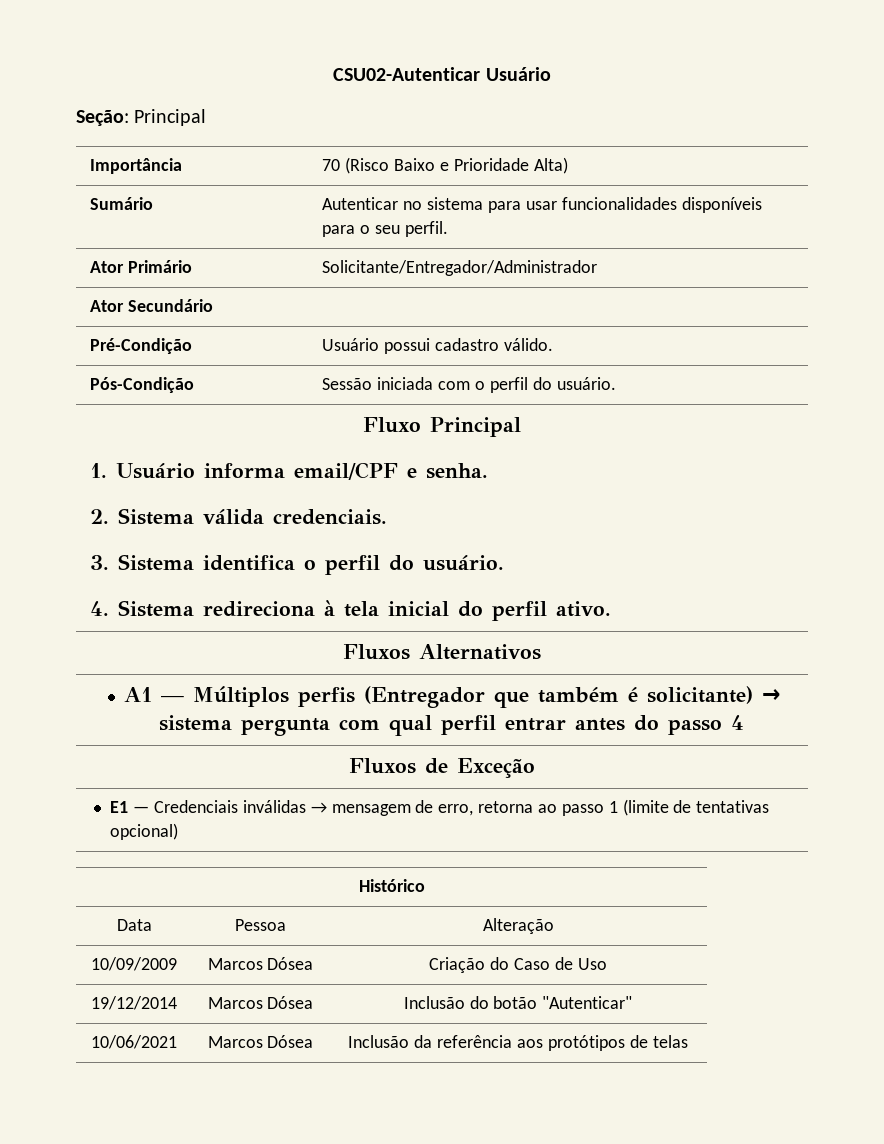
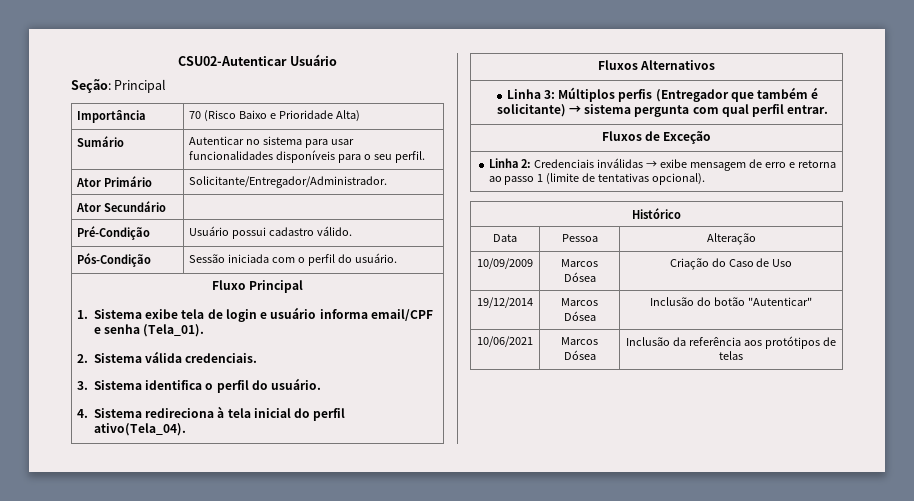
[322,260,598,276] Solicitante/Entregador/Administrador -> [189,176,388,188] Solicitante/Entregador/Administrador.
[116,463,196,479] Usuário -> [93,307,317,322] Sistema exibe tela de login e usuário
[426,463,489,479] senha. -> [104,324,205,337] senha (Tela_01).
[556,601,612,617] ativo. -> [93,423,186,436] ativo(Tela_04).
[123,687,184,702] A1 — -> [506,89,555,99] Linha 3:
[505,715,745,735] entrar antes do passo 4 -> [787,105,829,114] entrar.
[110,801,150,813] E1 — -> [488,158,532,168] Linha 2:
(327, 807) none -> [660,159,688,168] exibe
[438,804,474,816] erro, -> [765,162,796,168] erro e
[110,823,179,840] opcional) -> [652,173,706,185] opcional).

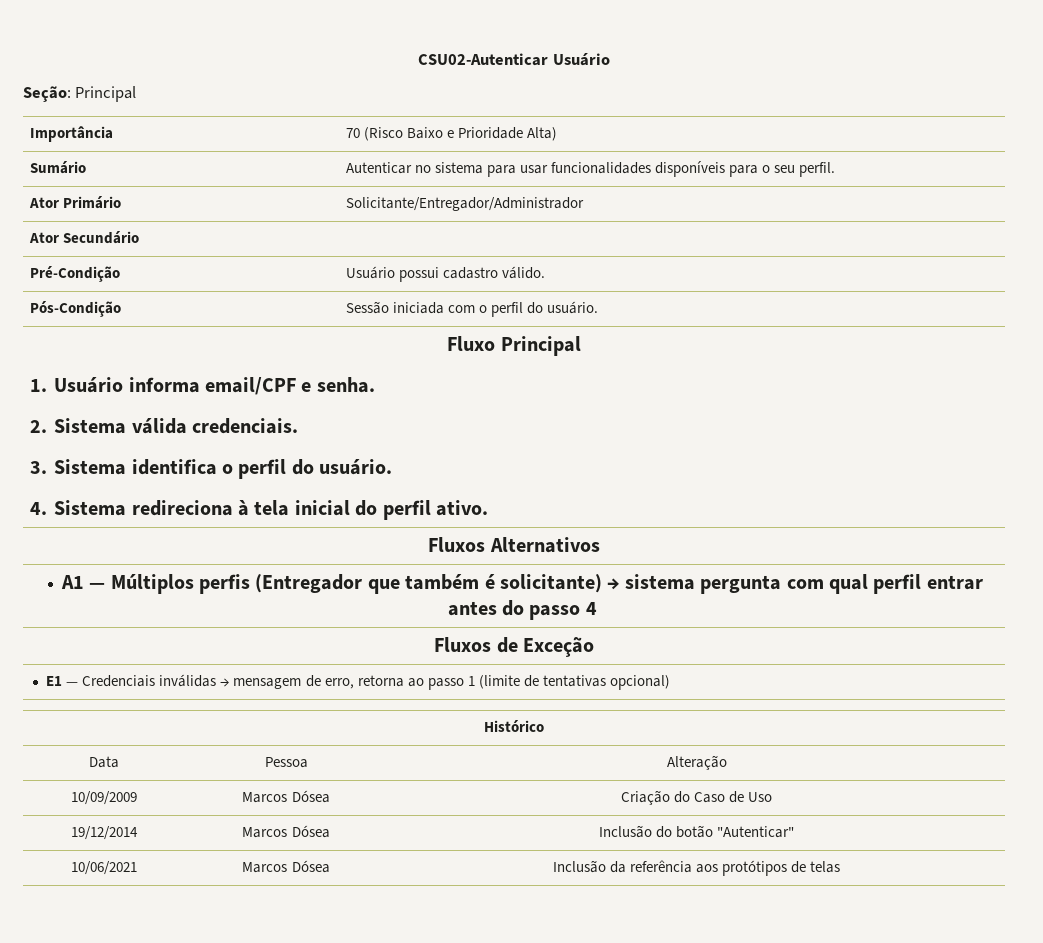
[189,176,388,188] Solicitante/Entregador/Administrador. -> [345,197,584,211] Solicitante/Entregador/Administrador
[93,307,317,322] Sistema exibe tela de login e usuário -> [54,377,124,393] Usuário
[104,324,205,337] senha (Tela_01). -> [316,377,375,393] senha.
[93,423,186,436] ativo(Tela_04). -> [436,500,489,516] ativo.
[506,89,555,99] Linha 3: -> [60,575,106,589] A1 —
[787,105,829,114] entrar. -> [926,575,983,590] [447,600,597,620] entrar antes do passo 4
[488,158,532,168] Linha 2: -> [46,676,79,686] E1 —
[660,159,688,168] exibe -> (230, 682) none
[765,162,796,168] erro e -> [324,678,354,689] erro,
[652,173,706,185] opcional). -> [609,675,670,690] opcional)

